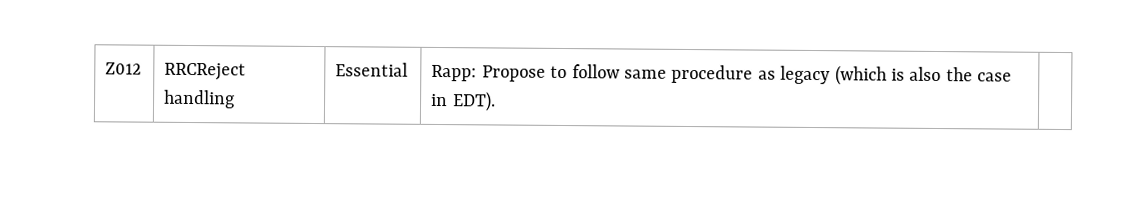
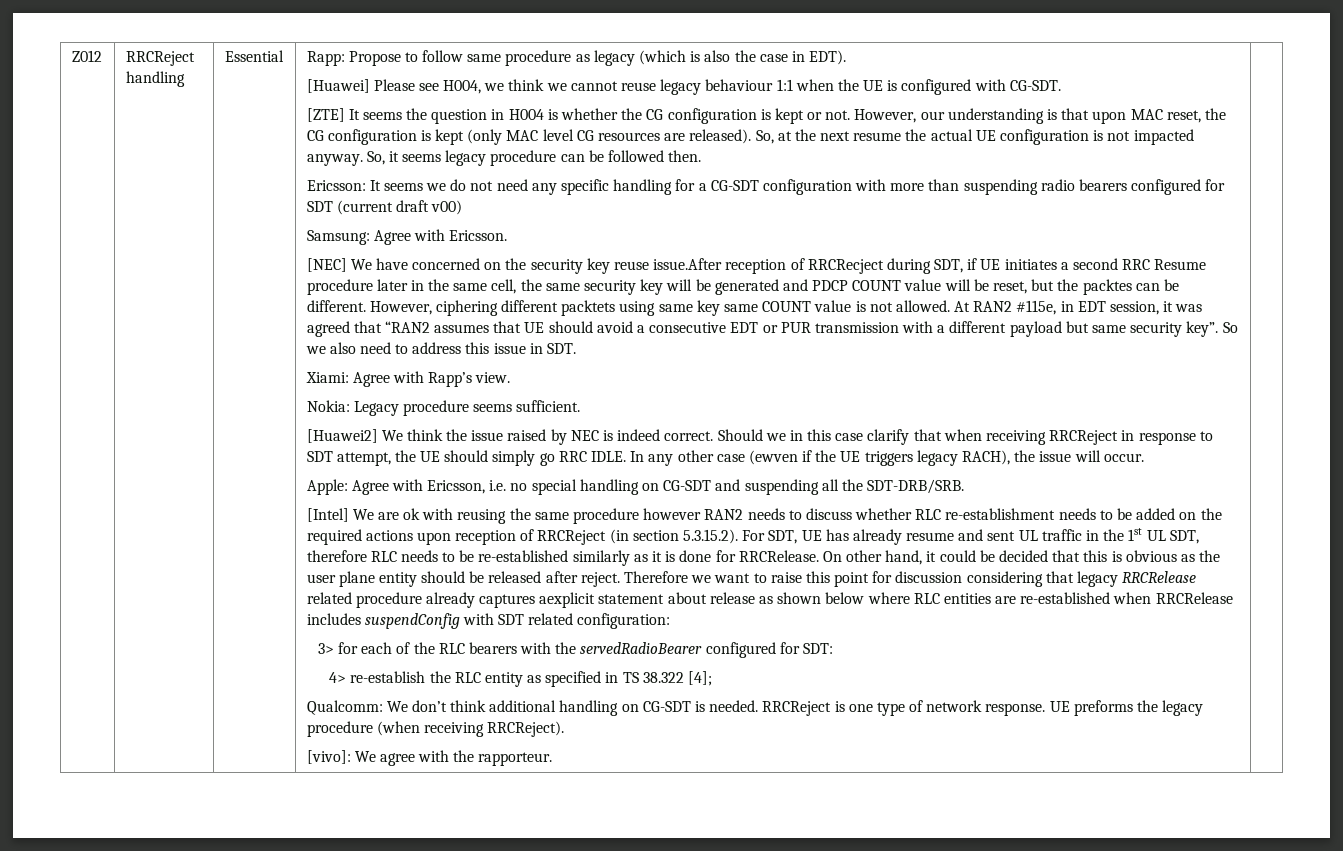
(496, 101) none -> [306,79,1061,95] [306,108,1226,124] [306,129,1194,145] [306,150,702,166] [306,179,1226,195] [306,200,463,215] [306,229,508,245] [306,258,1207,274] [306,279,1179,295] [306,300,1203,316] [306,321,1238,337] [305,342,576,354] [305,371,511,387] [306,400,581,416] [306,429,1213,445] [306,450,1144,466] [306,479,965,495] [306,508,1222,524] [306,528,1199,545] [306,550,1221,566] [306,571,1197,587] [306,592,1233,608] [306,613,671,629] [317,642,834,658] [329,671,712,687] [306,700,1204,716] [306,721,565,737] [306,750,553,766] // [Huawei] Please see H004, we think we cannot reuse legacy behaviour 1:1 when the UE is configured with CG-SDT. // [ZTE] It seems the question in H004 is whether the CG configuration is kept or not. However, our understanding is that upon MAC reset, the CG configuration is kept (only MAC level CG resources are released). So, at the next resume the actual UE configuration is not impacted anyway. So, it seems legacy procedure can be followed then. // Ericsson: It seems we do not need any specific handling for a CG-SDT configuration with more than suspending radio bearers configured for SDT (current draft v00) // Samsung: Agree with Ericsson. // [NEC] We have concerned on the security key reuse issue.After reception of RRCRecject during SDT, if UE initiates a second RRC Resume procedure later in the same cell, the same security key will be generated and PDCP COUNT value will be reset, but the packtes can be different. However, ciphering different packtets using same key same COUNT value is not allowed. At RAN2 #115e, in EDT session, it was agreed that “RAN2 assumes that UE should avoid a consecutive EDT or PUR transmission with a different payload but same security key”. So we also need to address this issue in SDT. // Xiami: Agree with Rapp’s view. // Nokia: Legacy procedure seems sufficient. // [Huawei2] We think the issue raised by NEC is indeed correct. Should we in this case clarify that when receiving RRCReject in response to SDT attempt, the UE should simply go RRC IDLE. In any other case (ewven if the UE triggers legacy RACH), the issue will occur. // Apple: Agree with Ericsson, i.e. no special handling on CG-SDT and suspending all the SDT-DRB/SRB. // [Intel] We are ok with reusing the same procedure however RAN2 needs to discuss whether RLC re-establishment needs to be added on the required actions upon reception of RRCReject (in section 5.3.15.2). For SDT, UE has already resume and sent UL traffic in the 1st UL SDT, therefore RLC needs to be re-established similarly as it is done for RRCRelease. On other hand, it could be decided that this is obvious as the user plane entity should be released after reject. Therefore we want to raise this point for discussion considering that legacy RRCRelease related procedure already captures aexplicit statement about release as shown below where RLC entities are re-established when RRCRelease includes suspendConfig with SDT related configuration: // 3> for each of the RLC bearers with the servedRadioBearer configured for SDT: // 4> re-establish the RLC entity as specified in TS 38.322 [4]; // Qualcomm: We don’t think additional handling on CG-SDT is needed. RRCReject is one type of network response. UE preforms the legacy procedure (when receiving RRCReject). // [vivo]: We agree with the rapporteur.

